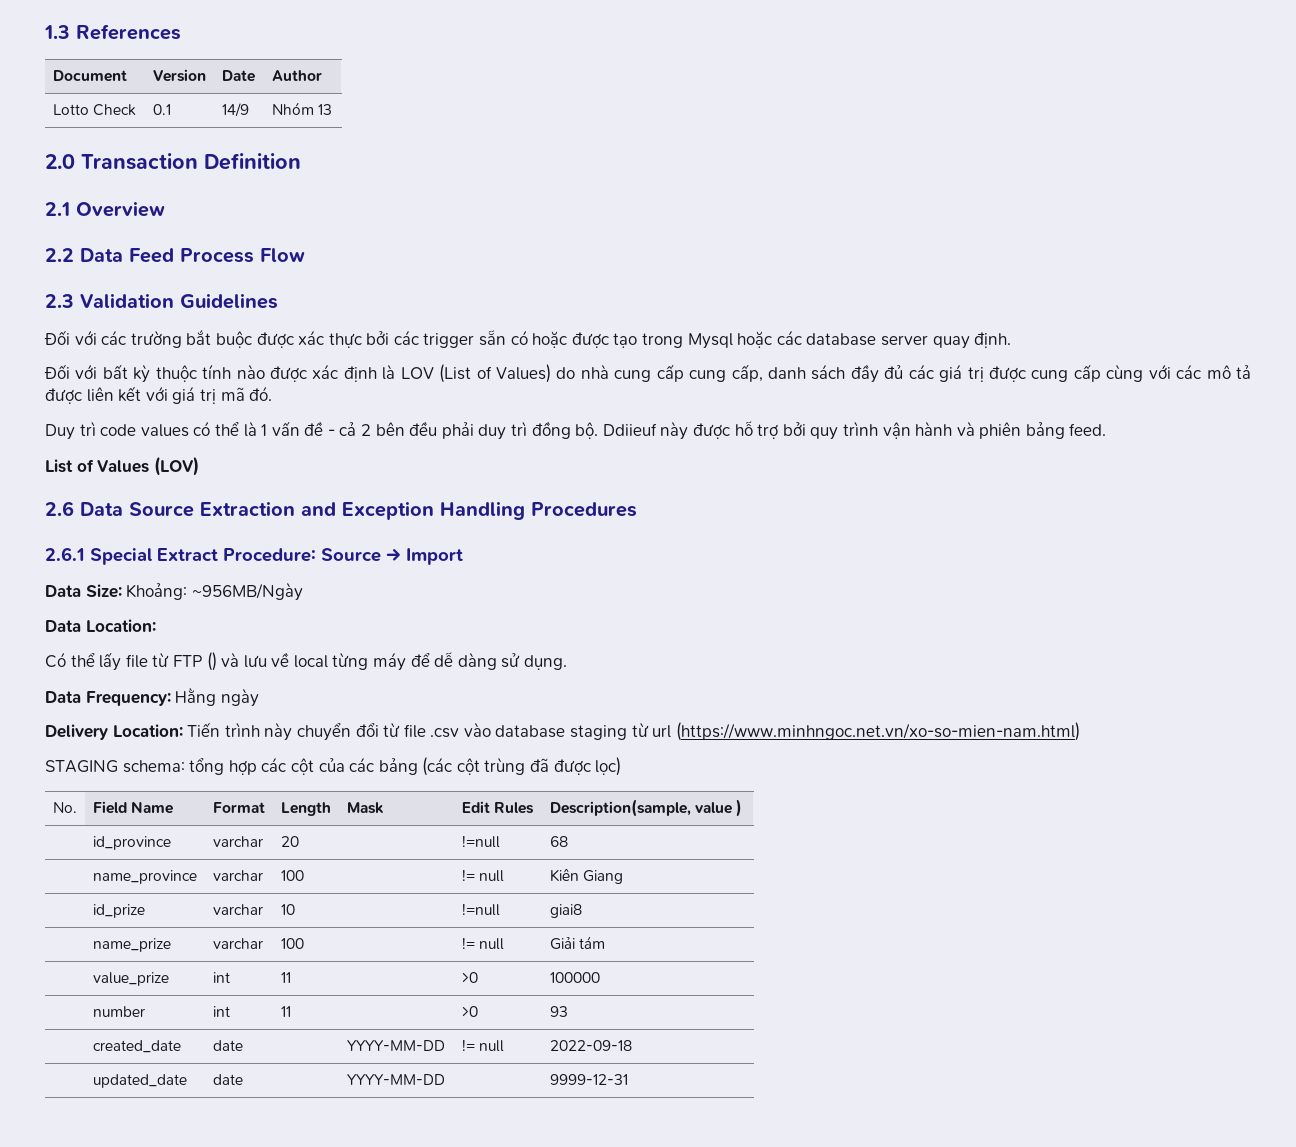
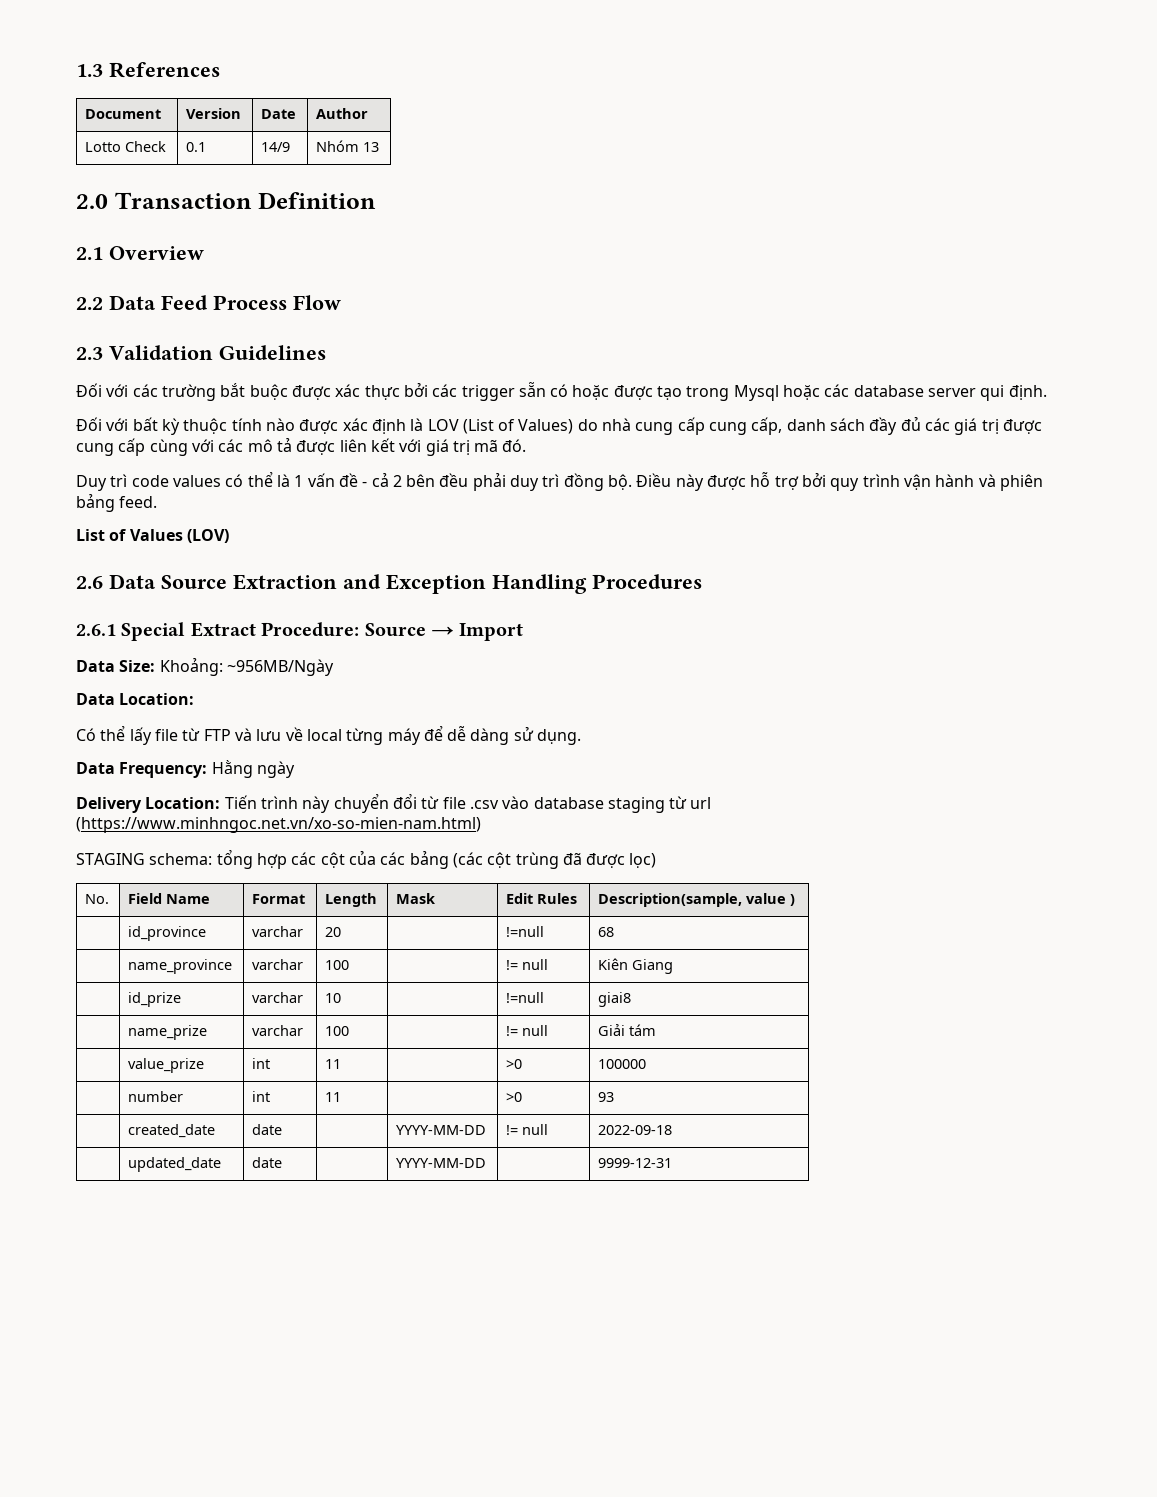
[932,336,970,349] quay -> [980,385,1005,401] qui
[602,423,657,436] Ddiieuf -> [636,473,672,487] Điều
[206,652,217,671] () -> (231, 735) none

